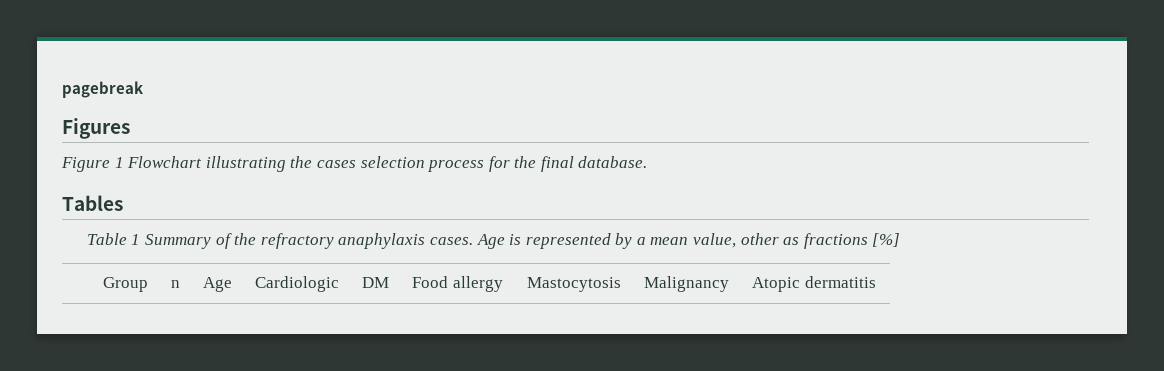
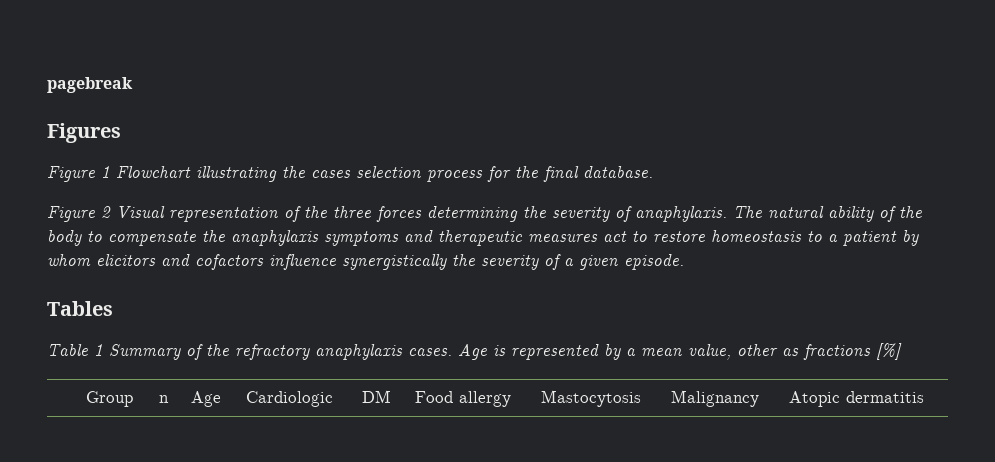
(648, 162) none -> [47,206,922,222] [47,230,919,246] [47,254,684,270] // Figure 2 Visual representation of the three forces determining the severity of anaphylaxis. The natural ability of the body to compensate the anaphylaxis symptoms and therapeutic measures act to restore homeostasis to a patient by whom elicitors and cofactors influence synergistically the severity of a given episode.

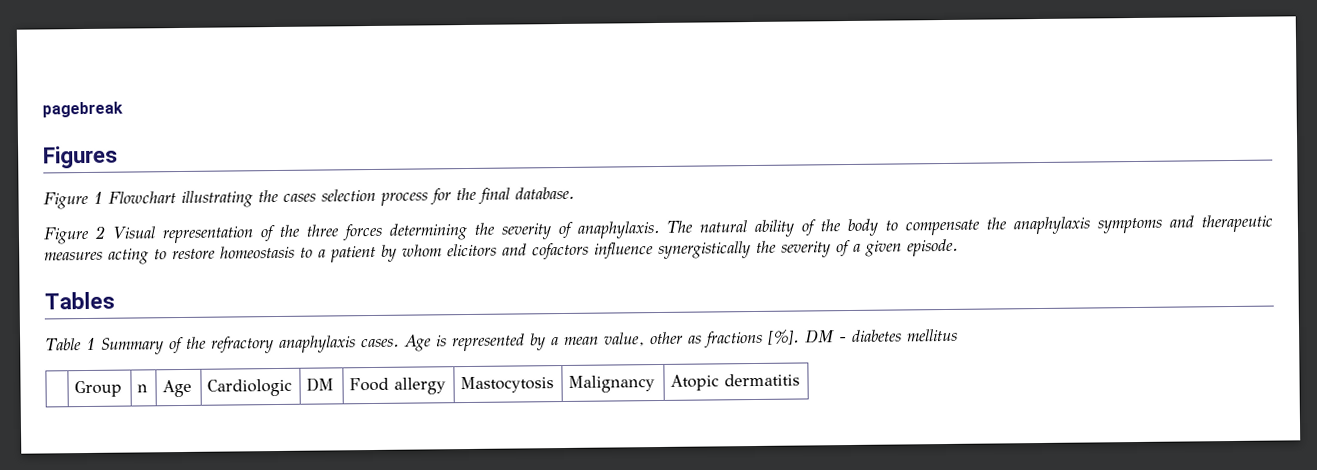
[603,231,627,242] act -> [108,248,149,265] acting
[876,343,902,360] [%] -> [766,328,958,345] [%]. DM - diabetes mellitus

